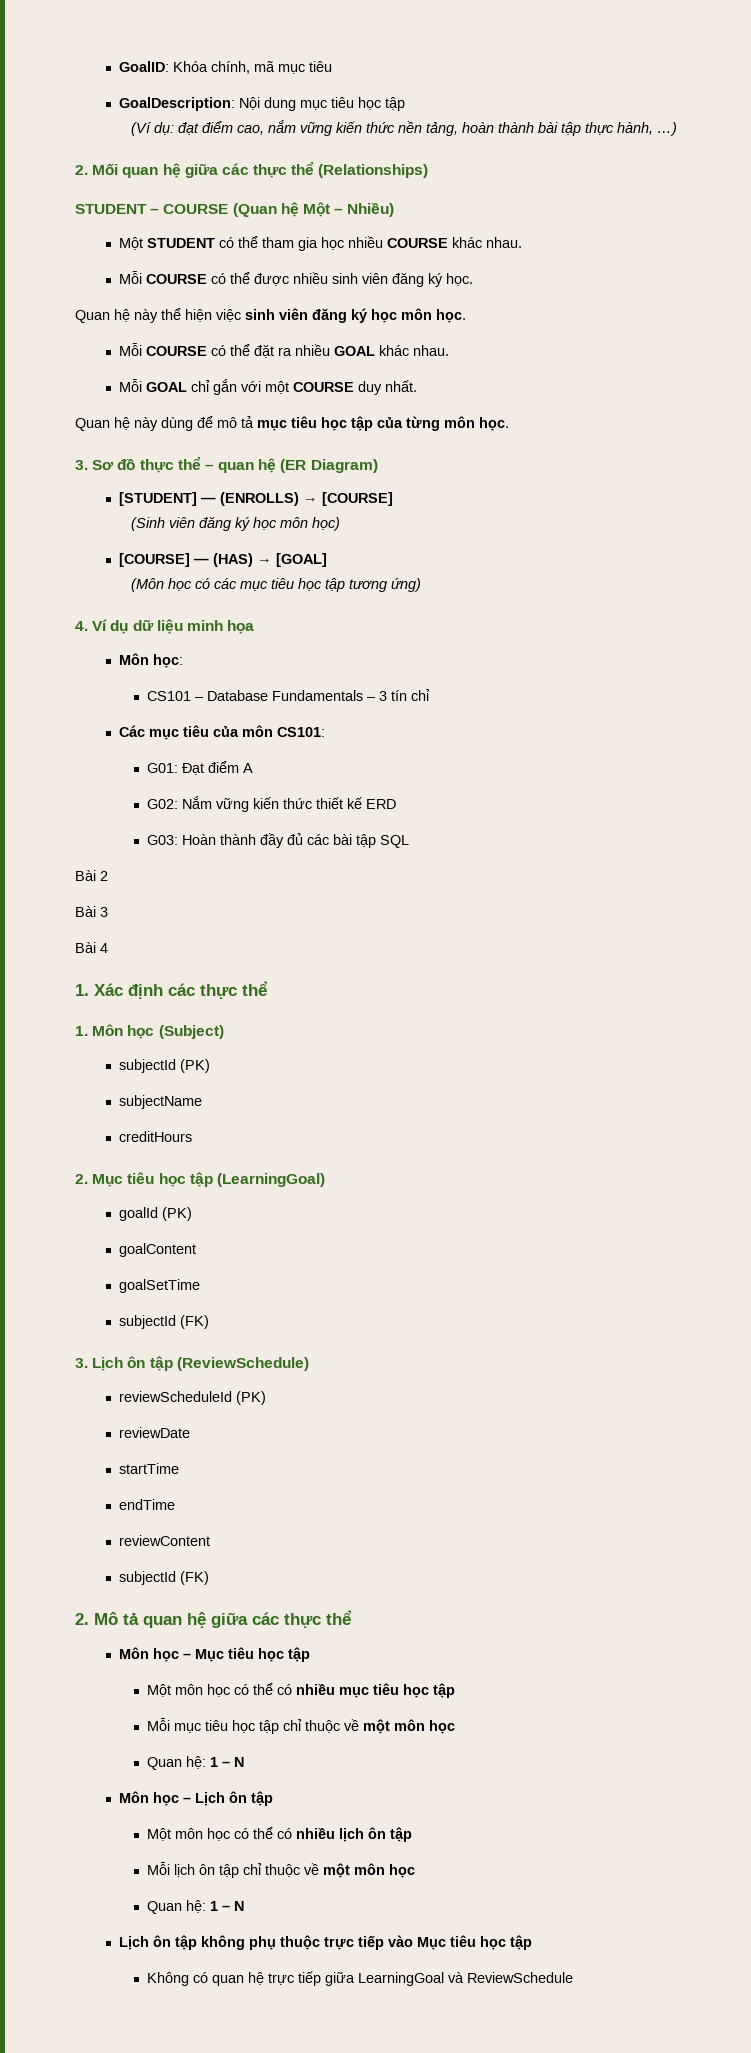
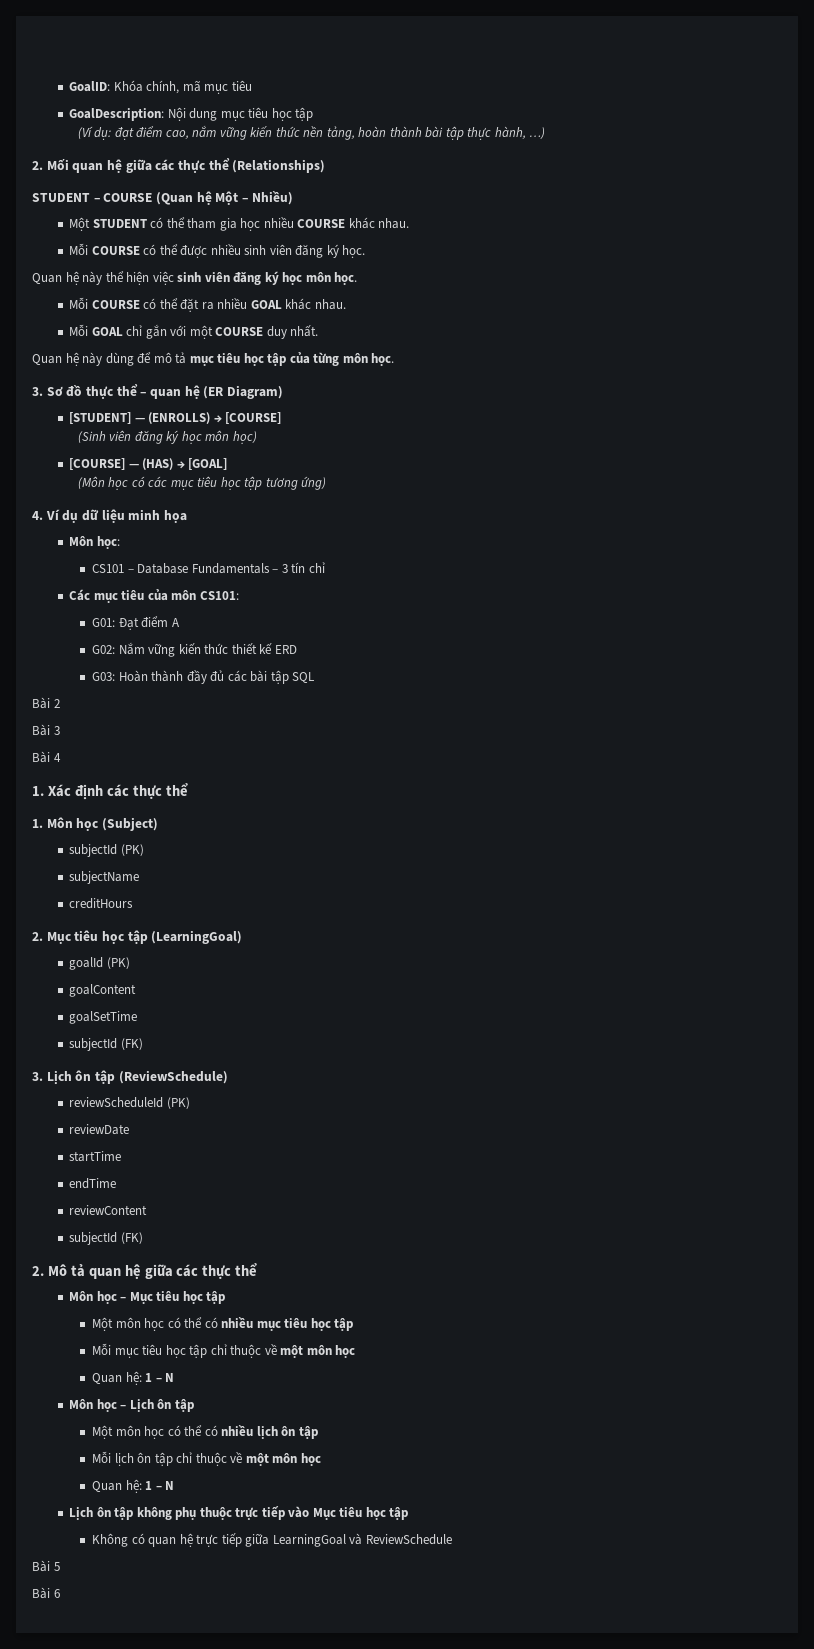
(574, 1977) none -> [32,1560,60,1572] [32,1587,60,1599] // Bài 5 // Bài 6

